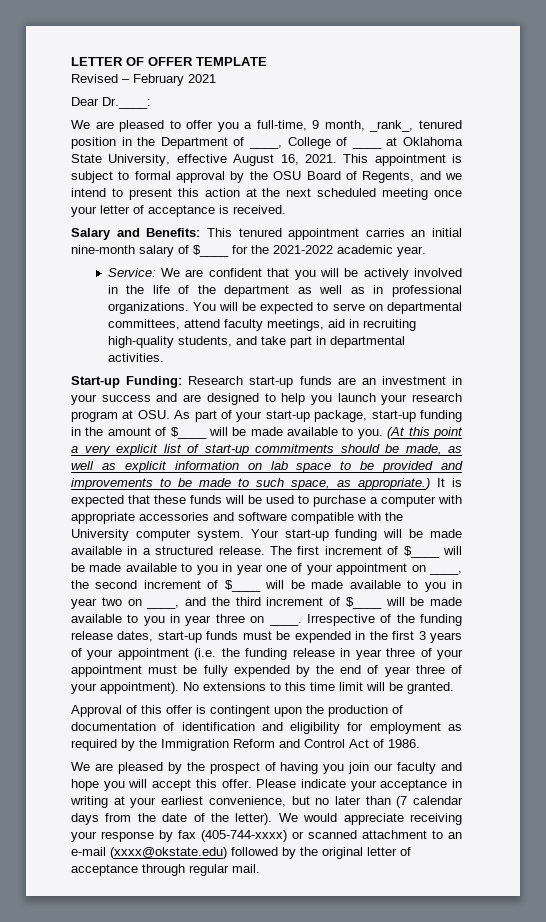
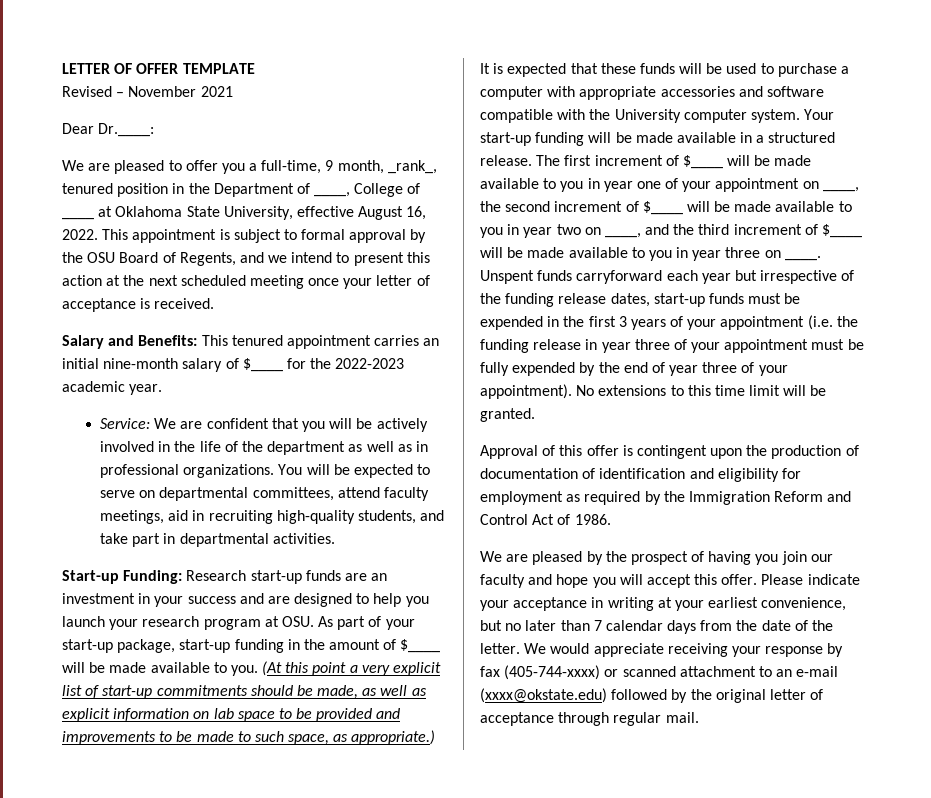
[133,74,184,86] February -> [128,86,197,97] November
[304,154,337,163] 2021. -> [62,229,98,240] 2022.
[273,245,333,254] 2021-2022 -> [335,358,405,369] 2022-2023
[306,614,375,626] Irrespective -> [480,270,838,284] Unspent funds carryforward each year but irrespective
[396,796,408,808] (7 -> [593,620,602,631] 7
[235,813,273,825] letter). -> [480,643,520,654] letter.

